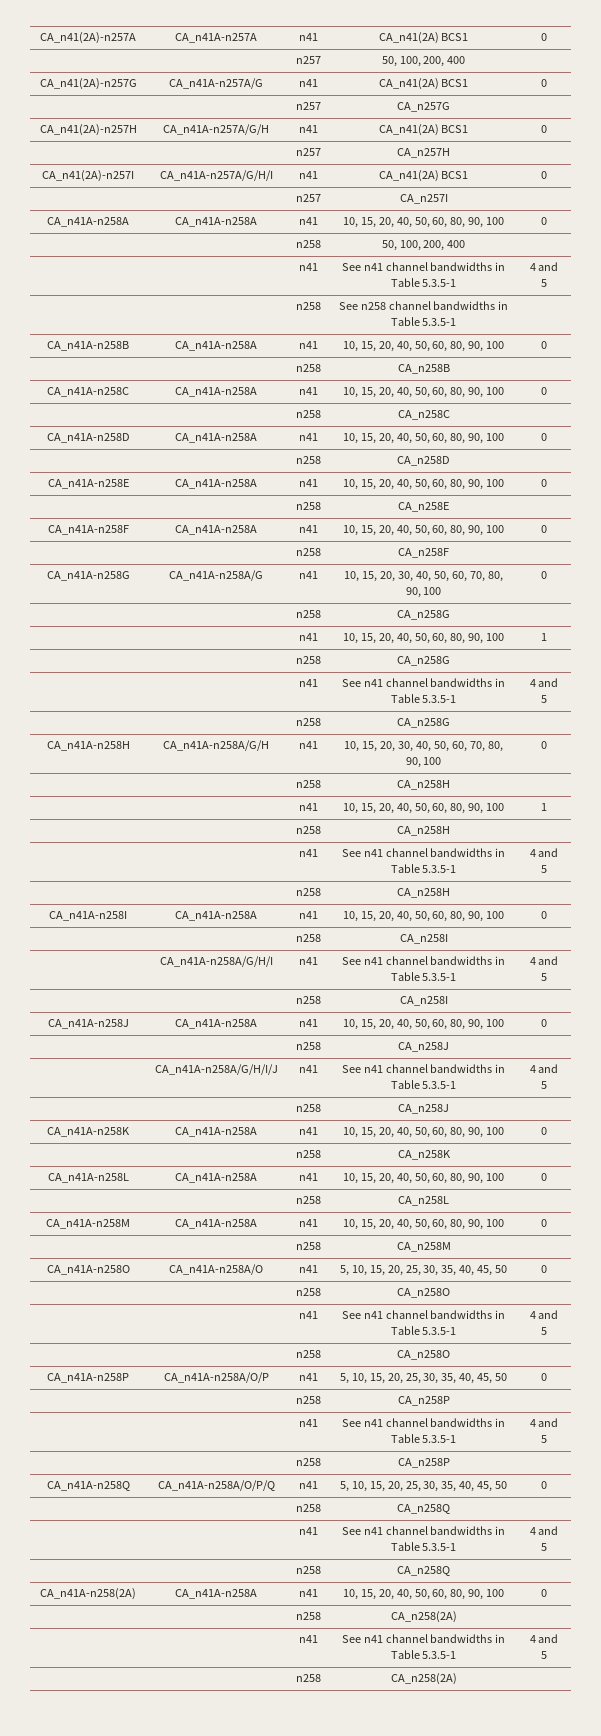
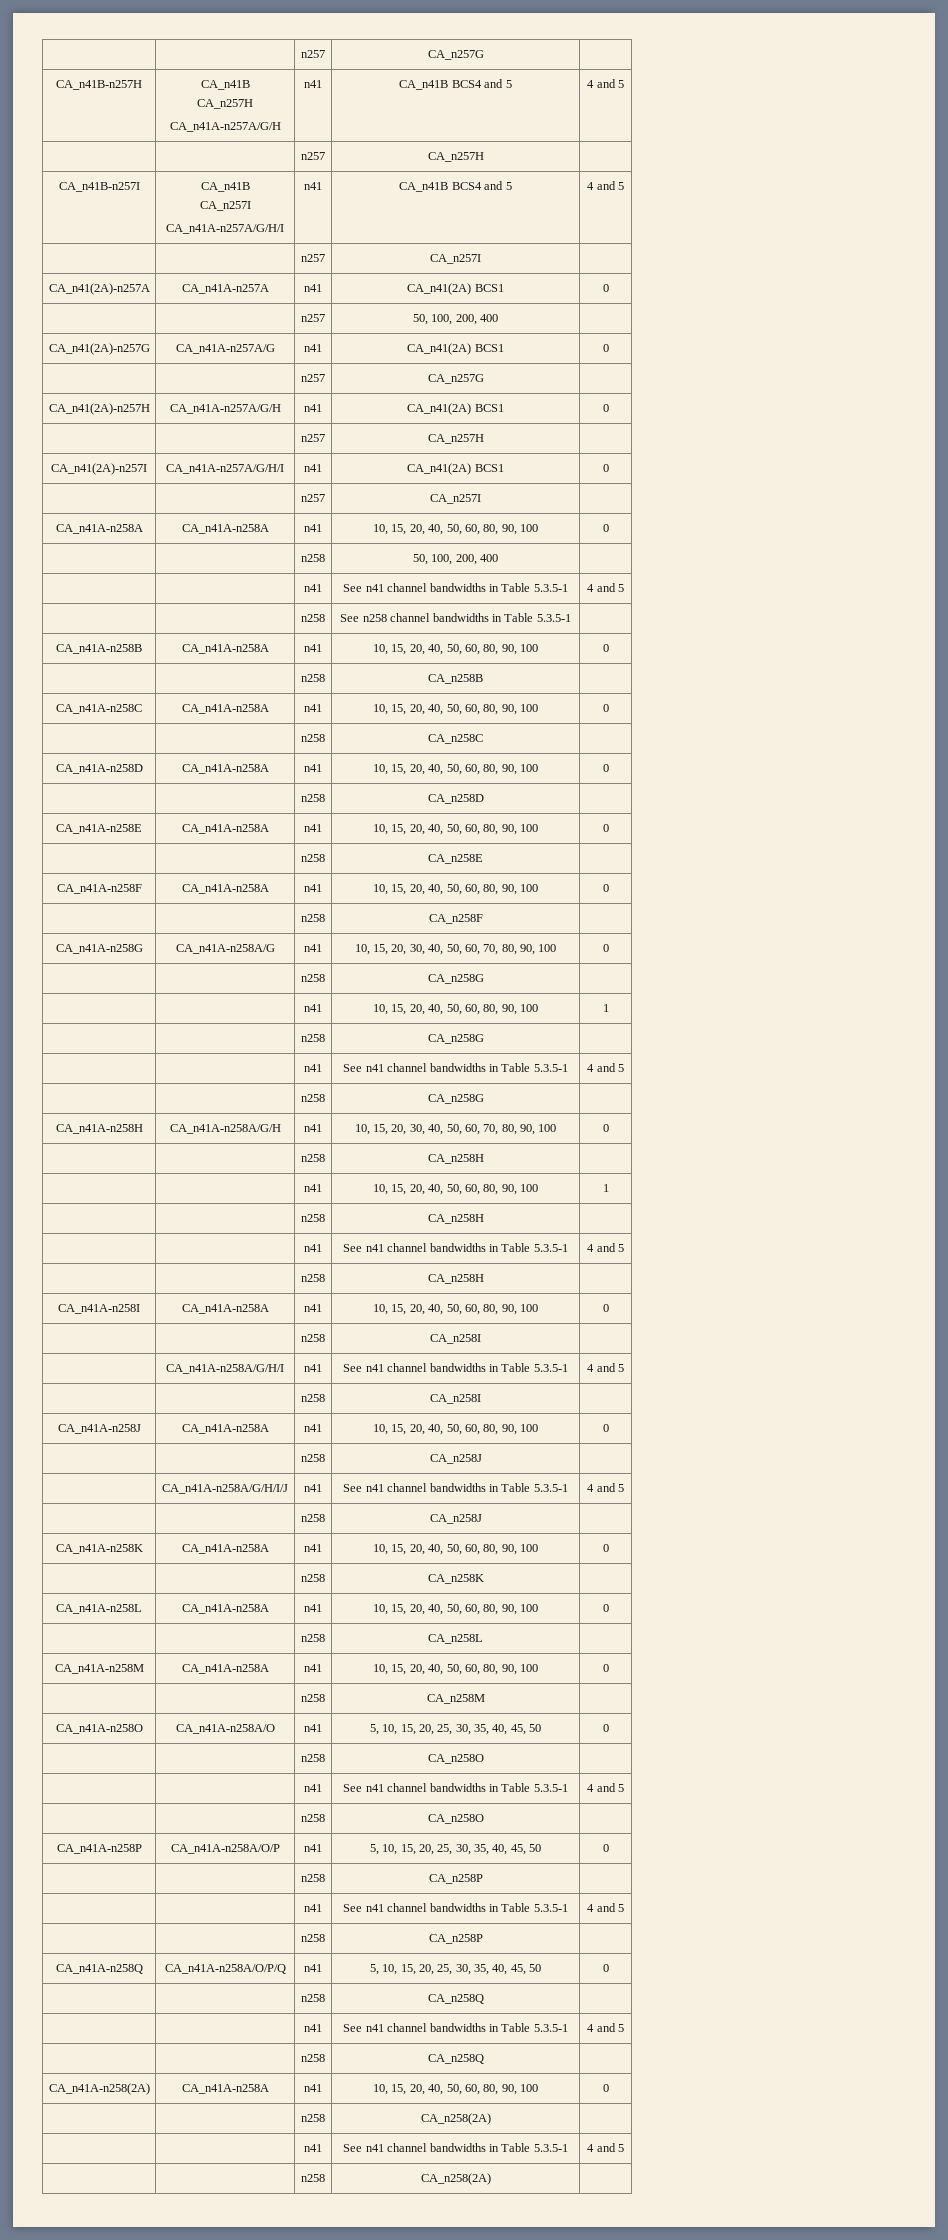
(40, 38) none -> [301,50,325,58] [427,50,484,60] [56,80,142,90] [200,80,250,90] [197,99,253,109] [169,122,281,132] [304,80,322,88] [399,79,512,90] [587,79,624,88] [301,152,325,160] [427,152,484,162] [58,182,140,192] [200,182,250,192] [199,201,251,211] [166,224,284,234] [304,182,322,190] [399,181,512,192] [587,181,624,190] [301,254,325,262] [430,254,481,264] | | n257 | CA_n257G | // CA_n41B-n257H | CA_n41B // CA_n257H // CA_n41A-n257A/G/H | n41 | CA_n41B BCS4 and 5 | 4 and 5 // | | n257 | CA_n257H | // CA_n41B-n257I | CA_n41B // CA_n257I // CA_n41A-n257A/G/H/I | n41 | CA_n41B BCS4 and 5 | 4 and 5 // | | n257 | CA_n257I | //

